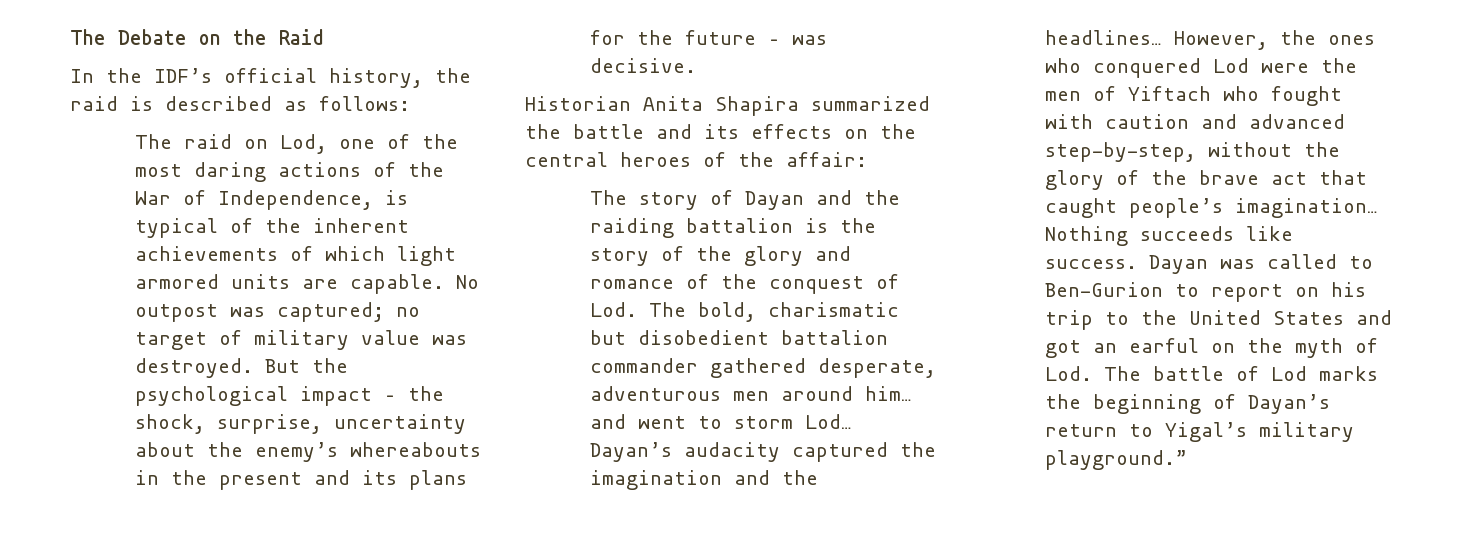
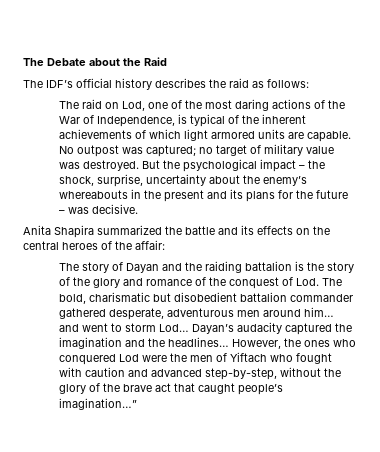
[199,34,221,45] on -> [89,58,120,66] about
[70,68,471,88] [70,96,272,111] In the IDF’s official history, the raid is described -> [23,78,249,90] The IDF’s official history describes the raid
[525,96,631,111] Historian -> (139, 209) none
[1234,198,1378,218] [1044,226,1293,246] [1044,254,1373,274] [1044,282,1366,302] [1044,310,1392,330] [1044,338,1378,358] [1044,366,1378,381] [1044,394,1330,414] [1044,422,1354,442] [1044,450,1187,470] imagination… Nothing succeeds like success. Dayan was called to Ben-Gurion to report on his trip to the United States and got an earful on the myth of Lod. The battle of Lod marks the beginning of Dayan’s return to Yigal’s military playground.” -> [59,398,138,410] imagination…”

